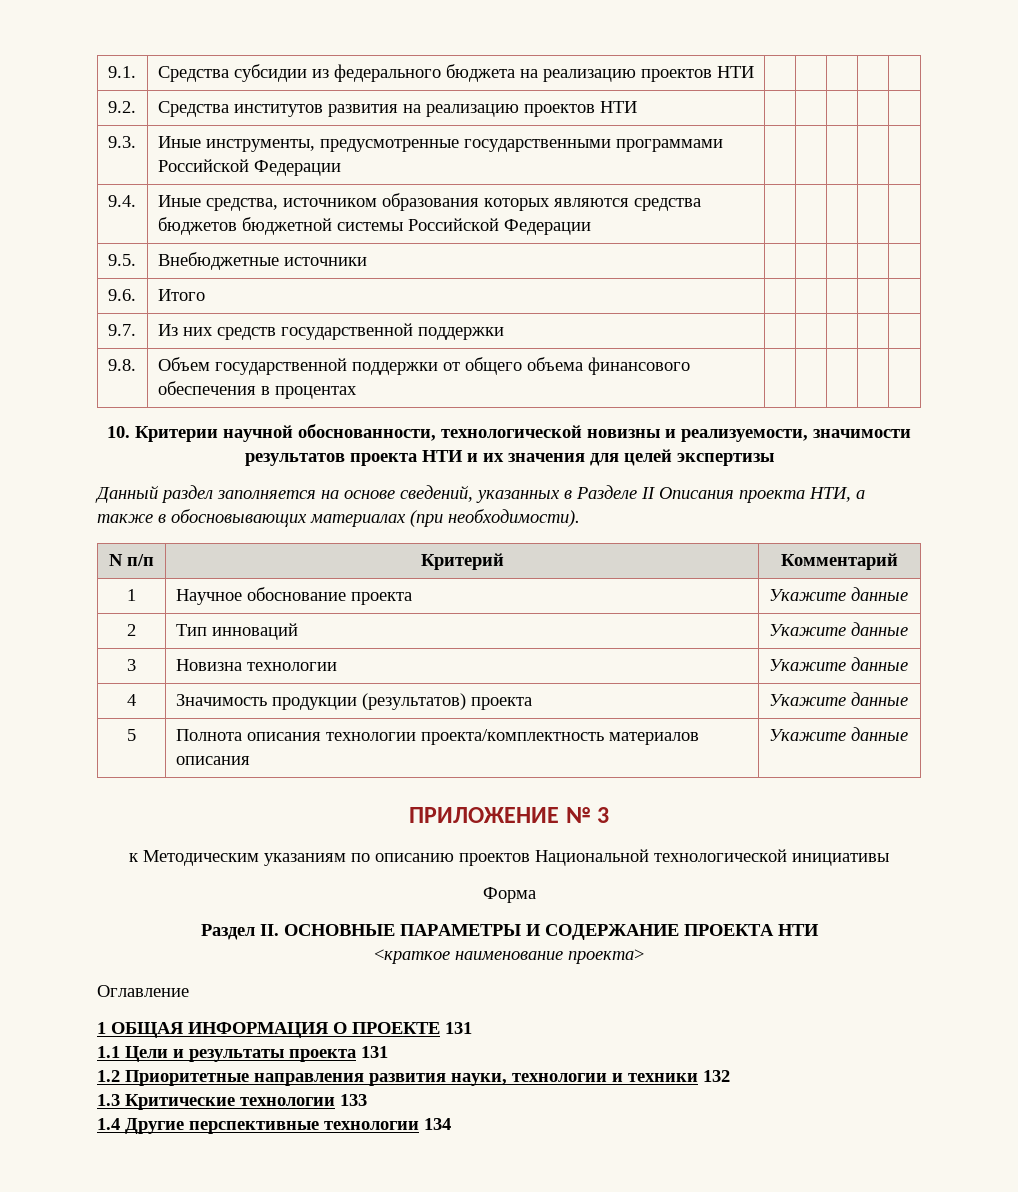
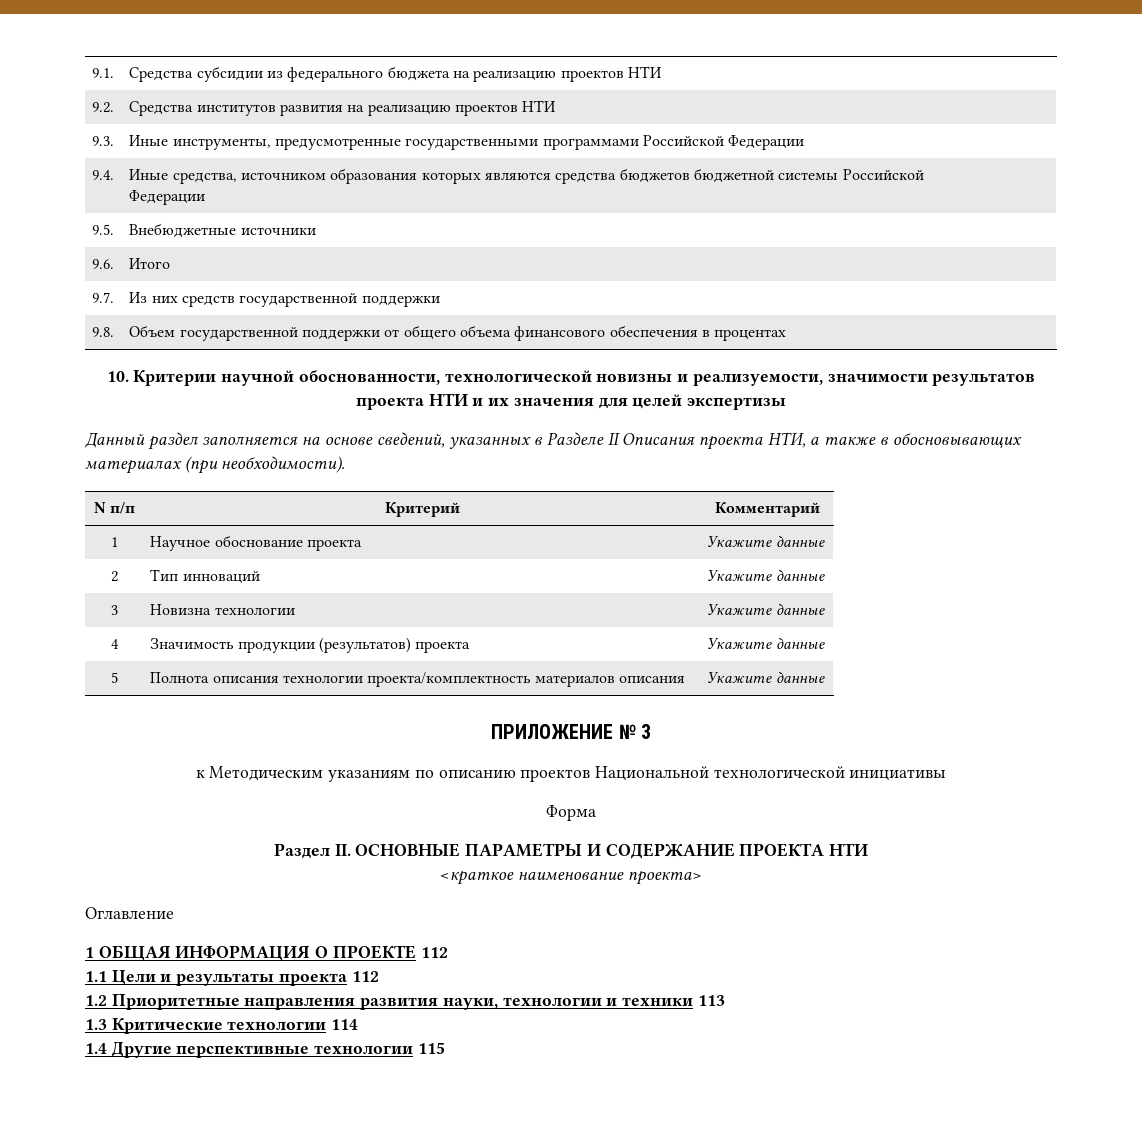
[445,1022,472,1034] 131 -> [420,947,448,958] 112
[361,1046,388,1058] 131 -> [351,971,379,982] 112
[703,1070,730,1082] 132 -> [697,995,725,1006] 113
[340,1094,367,1106] 133 -> [331,1019,359,1030] 114
[424,1118,451,1130] 134 -> [417,1042,445,1054] 115

